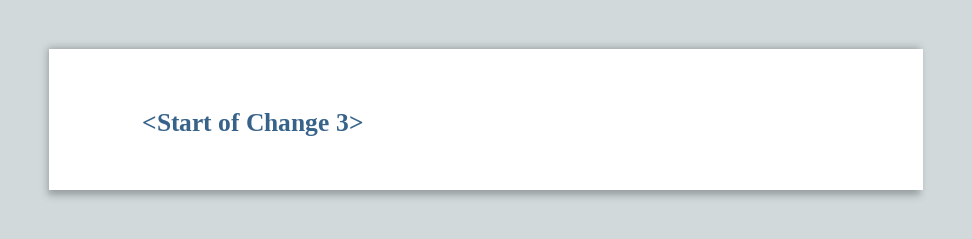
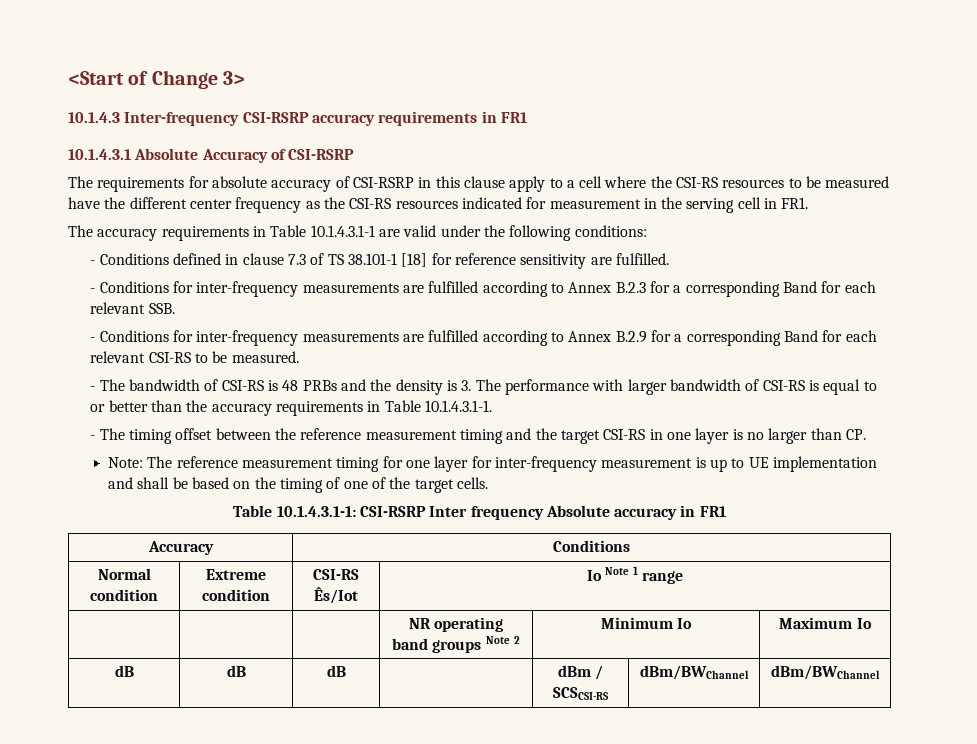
(364, 122) none -> [68,111,527,126] [68,148,355,163] [68,176,890,192] [68,197,809,213] [68,225,647,241] [90,253,669,269] [90,281,876,297] [90,302,175,314] [90,330,877,346] [90,351,299,363] [90,379,877,395] [90,400,493,416] [90,428,866,444] [108,456,877,472] [108,477,488,493] [233,505,726,520] [147,541,214,555] [553,540,630,552] [97,568,151,580] [90,589,158,601] [206,569,266,580] [202,589,270,601] [313,569,359,580] [314,587,358,604] [586,566,684,584] [408,617,504,632] [392,636,520,653] [600,617,693,629] [779,617,872,629] [114,665,134,677] [226,665,246,677] [326,665,346,677] [557,665,604,680] [553,687,609,700] [640,665,749,680] [771,665,880,680] // 10.1.4.3 Inter-frequency CSI-RSRP accuracy requirements in FR1 // 10.1.4.3.1 Absolute Accuracy of CSI-RSRP // The requirements for absolute accuracy of CSI-RSRP in this clause apply to a cell where the CSI-RS resources to be measured have the different center frequency as the CSI-RS resources indicated for measurement in the serving cell in FR1. // The accuracy requirements in Table 10.1.4.3.1-1 are valid under the following conditions: // - Conditions defined in clause 7.3 of TS 38.101-1 [18] for reference sensitivity are fulfilled. // - Conditions for inter-frequency measurements are fulfilled according to Annex B.2.3 for a corresponding Band for each relevant SSB. // - Conditions for inter-frequency measurements are fulfilled according to Annex B.2.9 for a corresponding Band for each relevant CSI-RS to be measured. // - The bandwidth of CSI-RS is 48 PRBs and the density is 3. The performance with larger bandwidth of CSI-RS is equal to or better than the accuracy requirements in Table 10.1.4.3.1-1. // - The timing offset between the reference measurement timing and the target CSI-RS in one layer is no larger than CP. // Note: The reference measurement timing for one layer for inter-frequency measurement is up to UE implementation and shall be based on the timing of one of the target cells. // Table 10.1.4.3.1-1: CSI-RSRP Inter frequency Absolute accuracy in FR1 // Accuracy | Conditions // Normal condition | Extreme condition | CSI-RS Ês/Iot | Io Note 1 range // | | | NR operating band groups Note 2 | Minimum Io | Maximum Io // dB | dB | dB | | dBm / SCSCSI-RS | dBm/BWChannel | dBm/BWChannel

